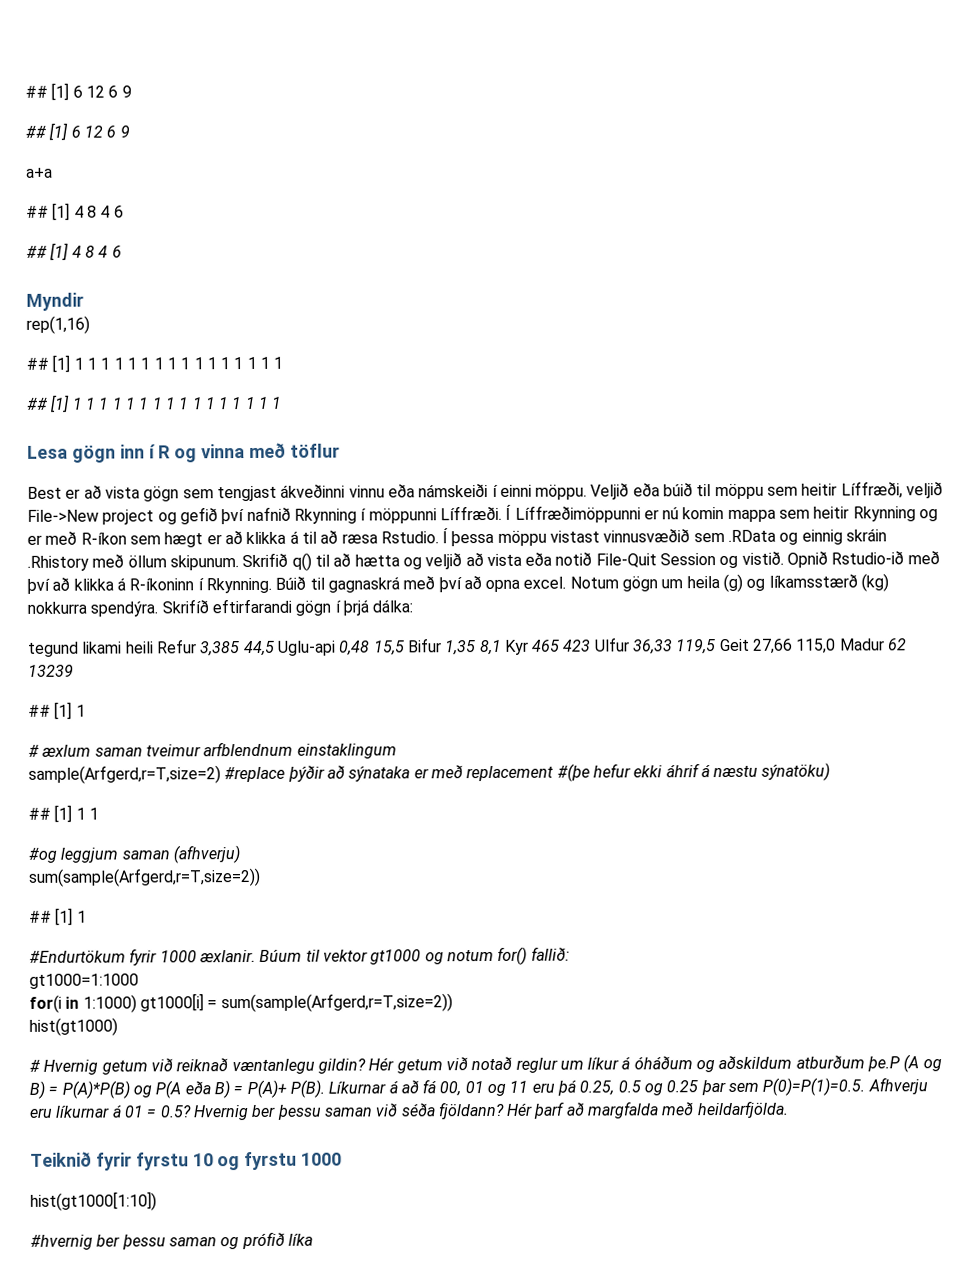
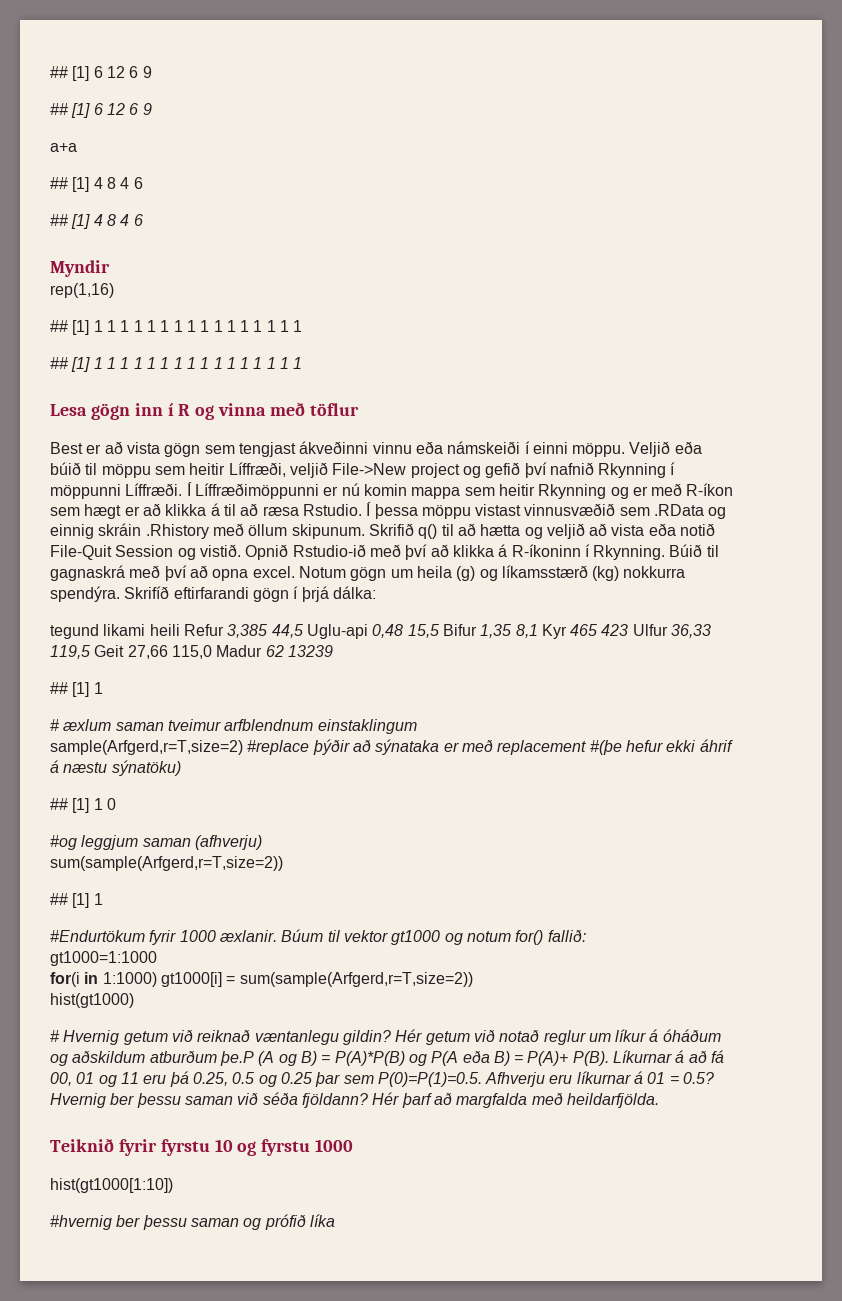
[88,807,99,820] 1 -> [106,798,116,810] 0

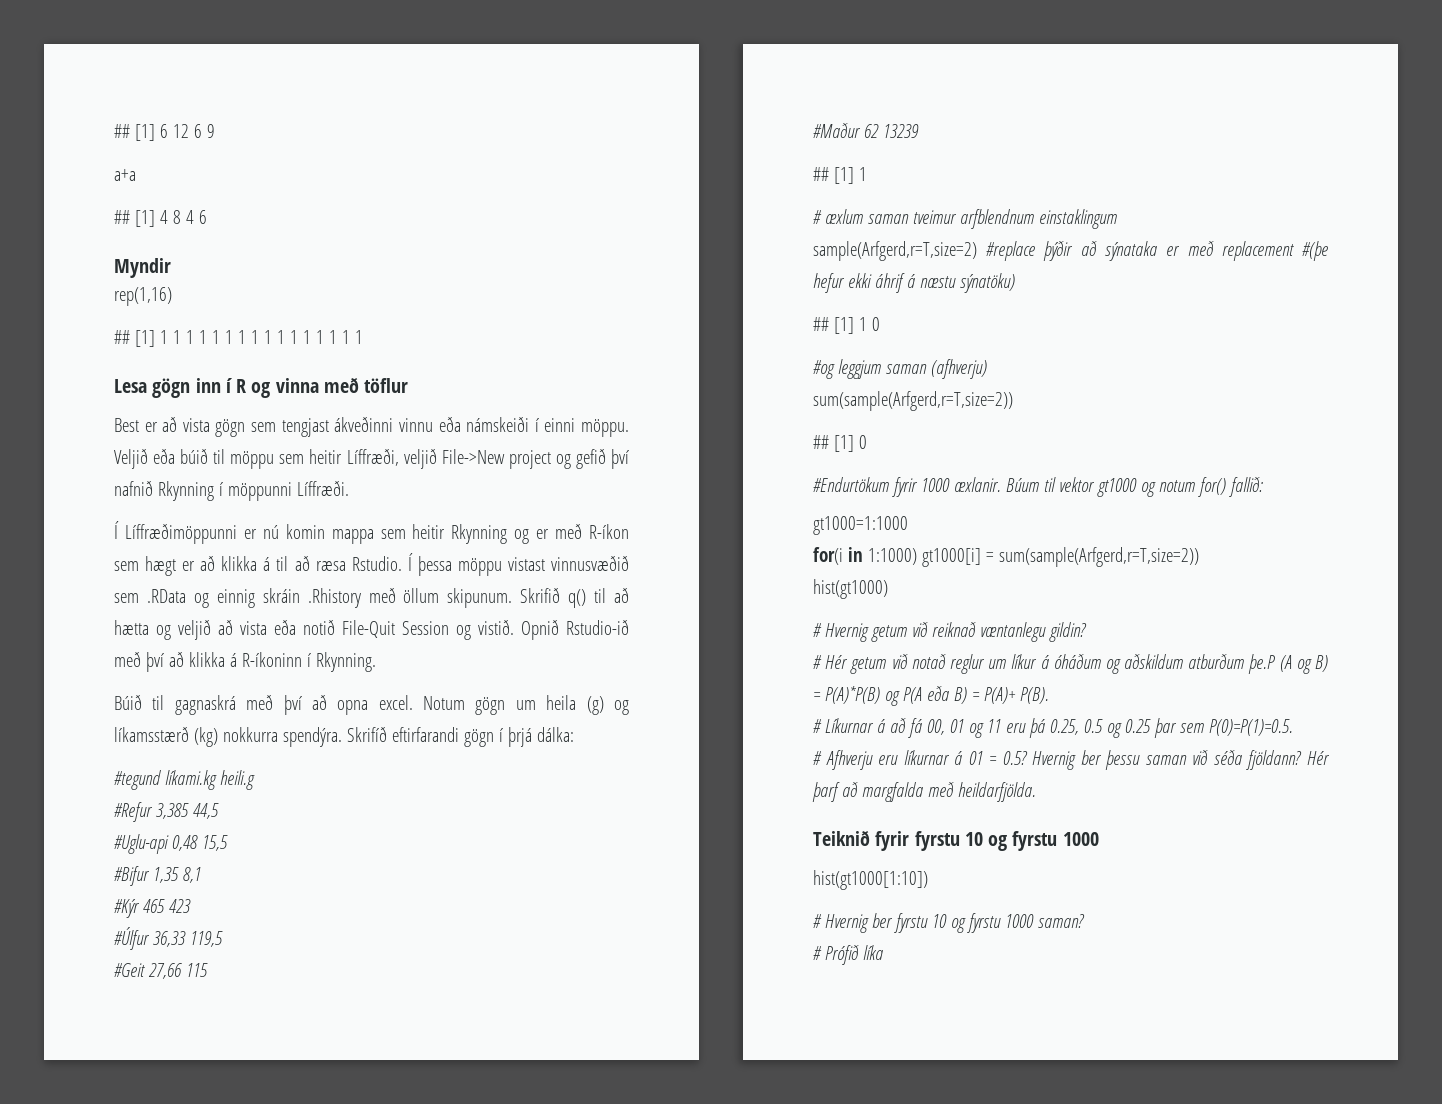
[50,66,152,81] [50,103,152,118] ## [1] 6 12 6 9 // ## [1] 6 12 6 9 -> [114,124,215,141] ## [1] 6 12 6 9
[50,214,143,229] // ## [1] 4 8 4 6 -> (207, 217) none
[50,357,303,372] // ## [1] 1 1 1 1 1 1 1 1 1 1 1 1 1 1 1 1 -> (363, 337) none
(183, 489) none -> (349, 488) //
(666, 552) none -> (376, 662) //
[50,624,224,639] tegund likami heili Refur -> [114,770,255,790] [114,802,153,822] #tegund líkami.kg heili.g // #Refur
[306,624,368,639] Uglu-api -> [114,834,169,854] // #Uglu-api
[442,624,477,636] Bifur -> [114,866,150,886] // #Bifur
[541,624,567,639] Kyr -> [114,899,140,918] // #Kýr
[632,624,668,636] Ulfur -> [114,927,150,950] // #Úlfur
[94,645,263,659] Geit 27,66 115,0 Madur -> [114,963,208,979] [813,123,861,138] // #Geit 27,66 115 // #Maður
[93,893,103,905] 1 -> [858,435,867,449] 0
(391, 1037) none -> [813,655,822,669] // #
(609, 1058) none -> [813,719,822,733] // #
(482, 1079) none -> [813,751,822,765] // #
[50,1214,306,1230] #hvernig ber þessu saman og prófið -> [813,913,1085,933] [813,945,859,965] # Hvernig ber fyrstu 10 og fyrstu 1000 saman? // # Prófið

